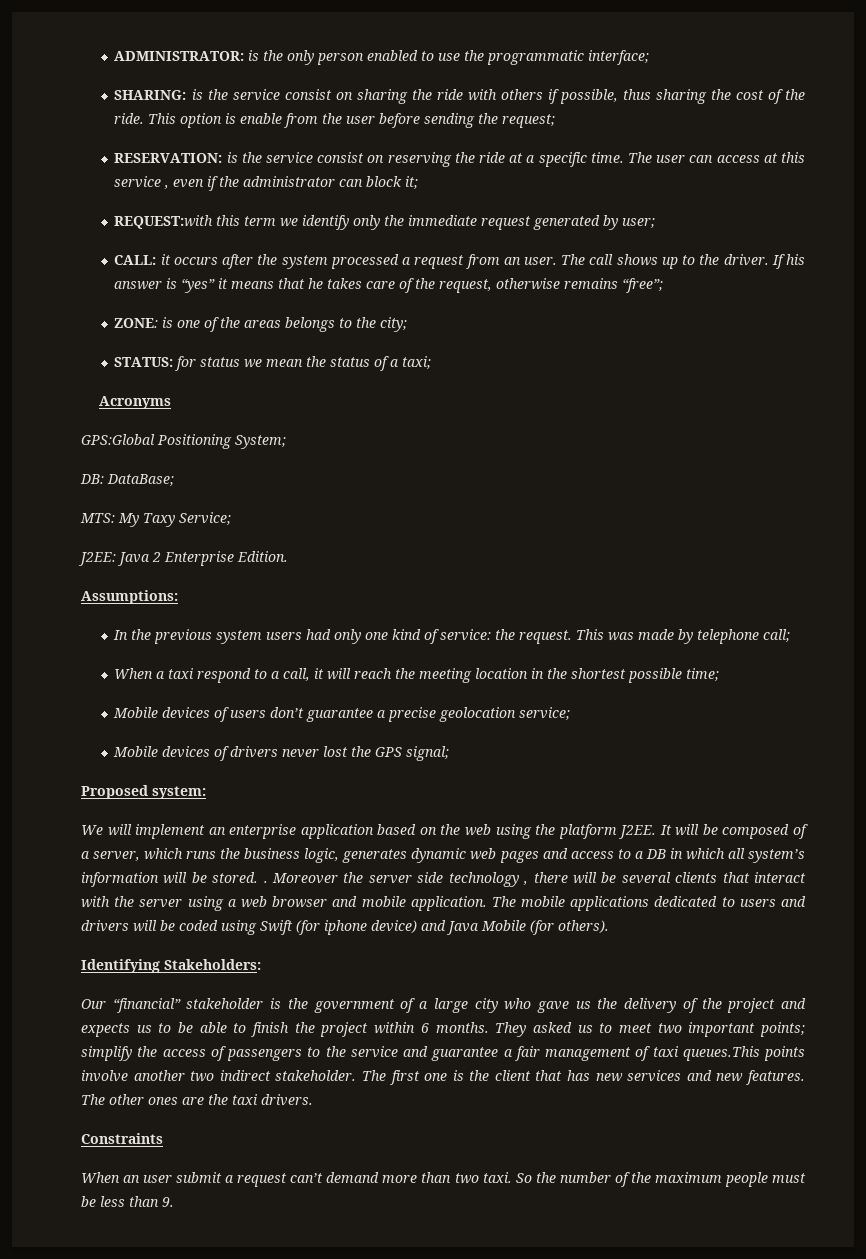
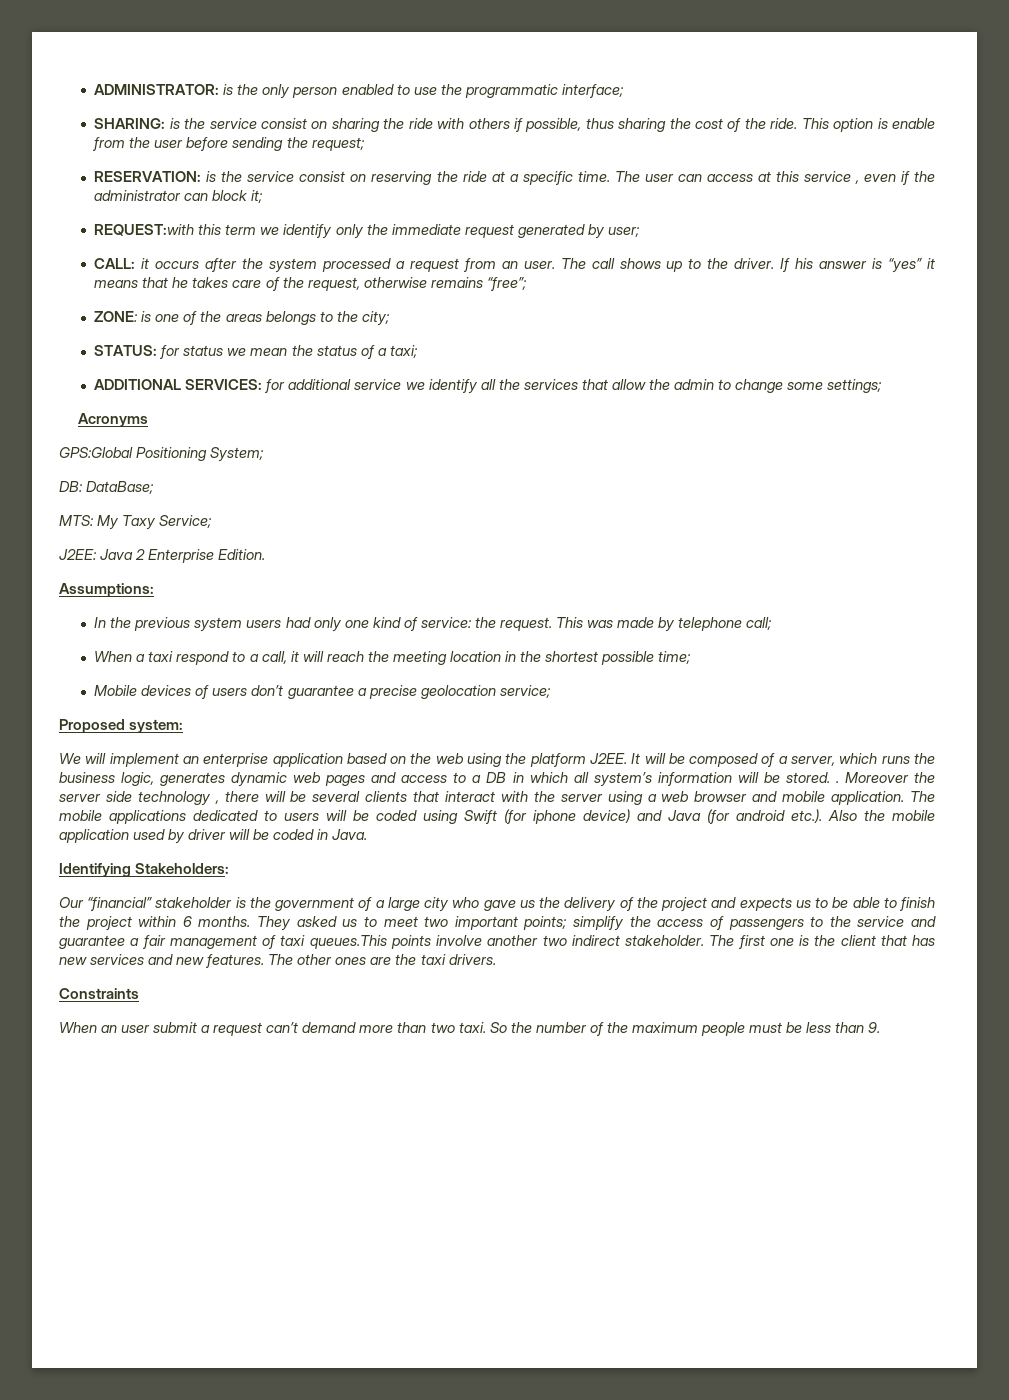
(432, 363) none -> [94,379,883,394] // ADDITIONAL SERVICES: for additional service we identify all the services that allow the admin to change some settings;
[113,746,450,761] // Mobile devices of drivers never lost the GPS signal; -> (551, 691) none
[781,896,806,907] [81,920,129,932] and drivers -> (319, 817) none
[481,920,609,935] Mobile (for others). -> [707,809,935,824] [59,829,368,844] (for android etc.). Also the mobile application used by driver will be coded in Java.

